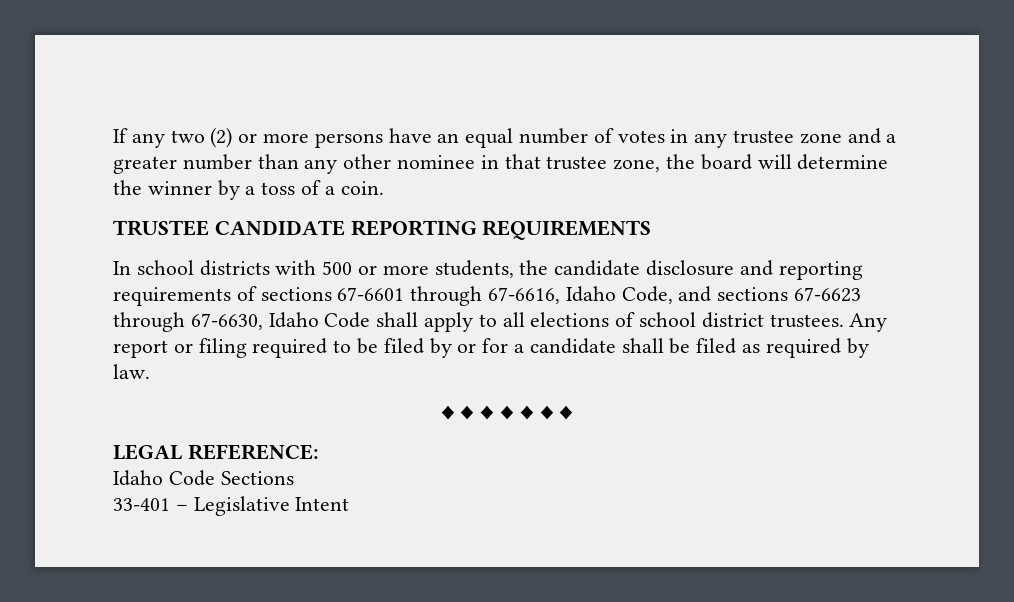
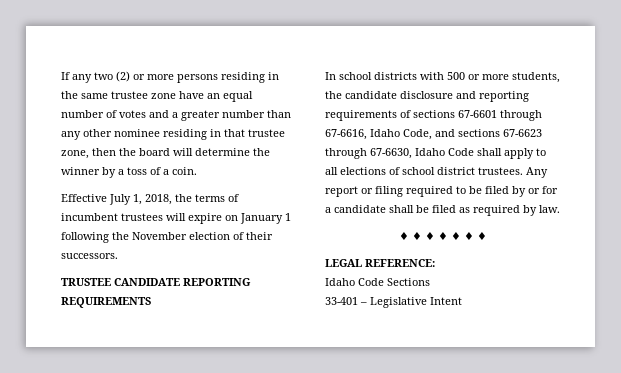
(383, 140) none -> [221,72,279,83] [61,91,176,99] residing in the same trustee zone
[670,129,842,148] in any trustee zone -> (146, 114) none
(476, 162) none -> [163,129,207,140] residing
(661, 165) none -> [92,148,116,156] then
(384, 188) none -> [61,194,239,205] [61,213,291,224] [61,232,273,243] [61,253,118,259] // Effective July 1, 2018, the terms of incumbent trustees will expire on January 1 following the November election of their successors.

